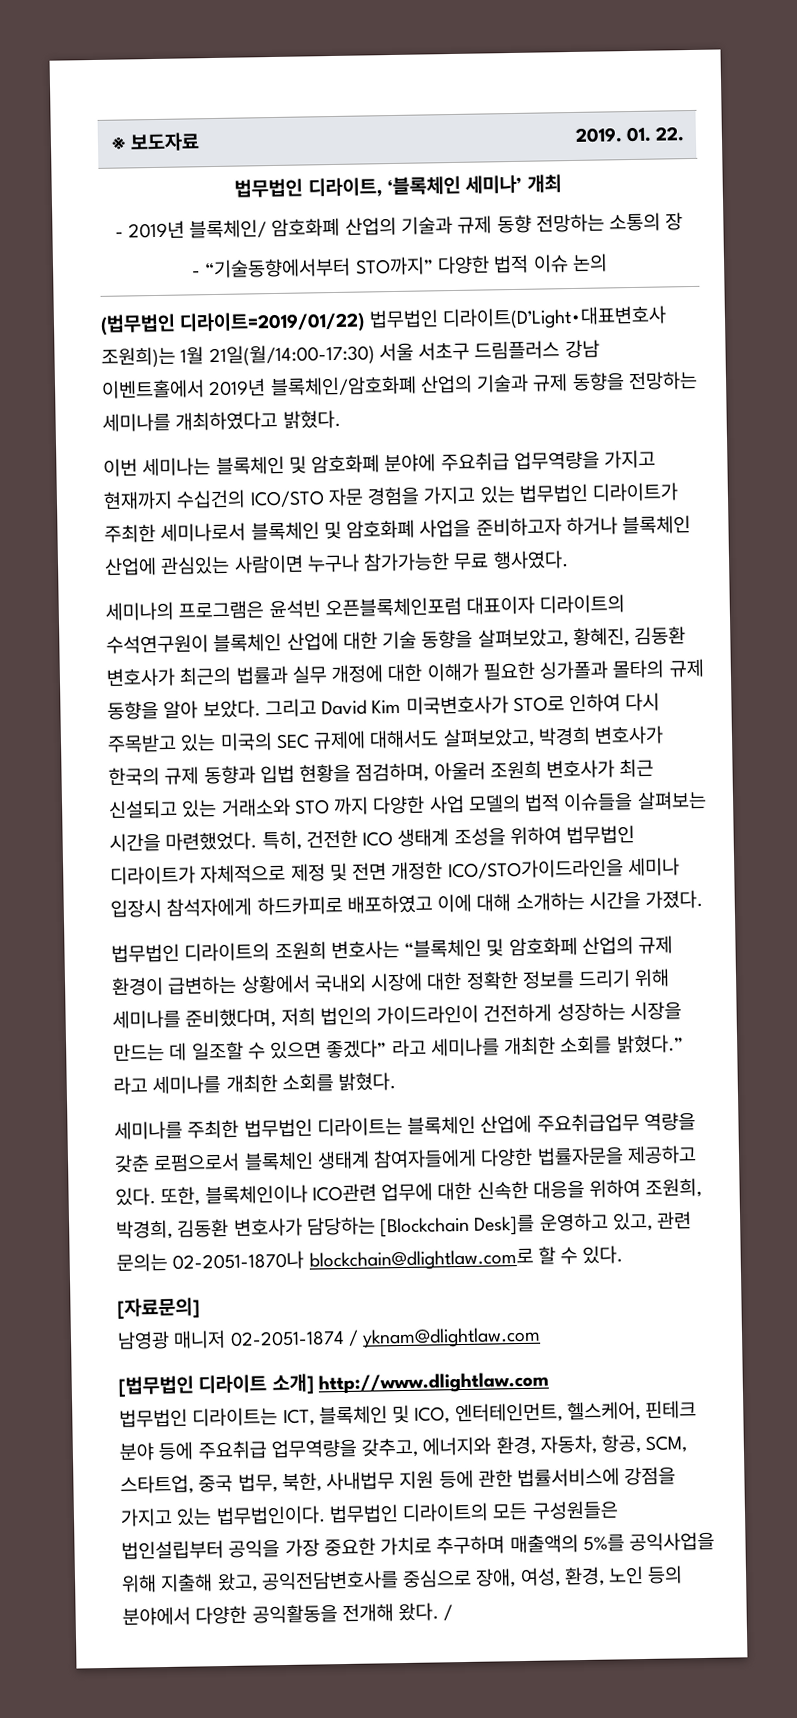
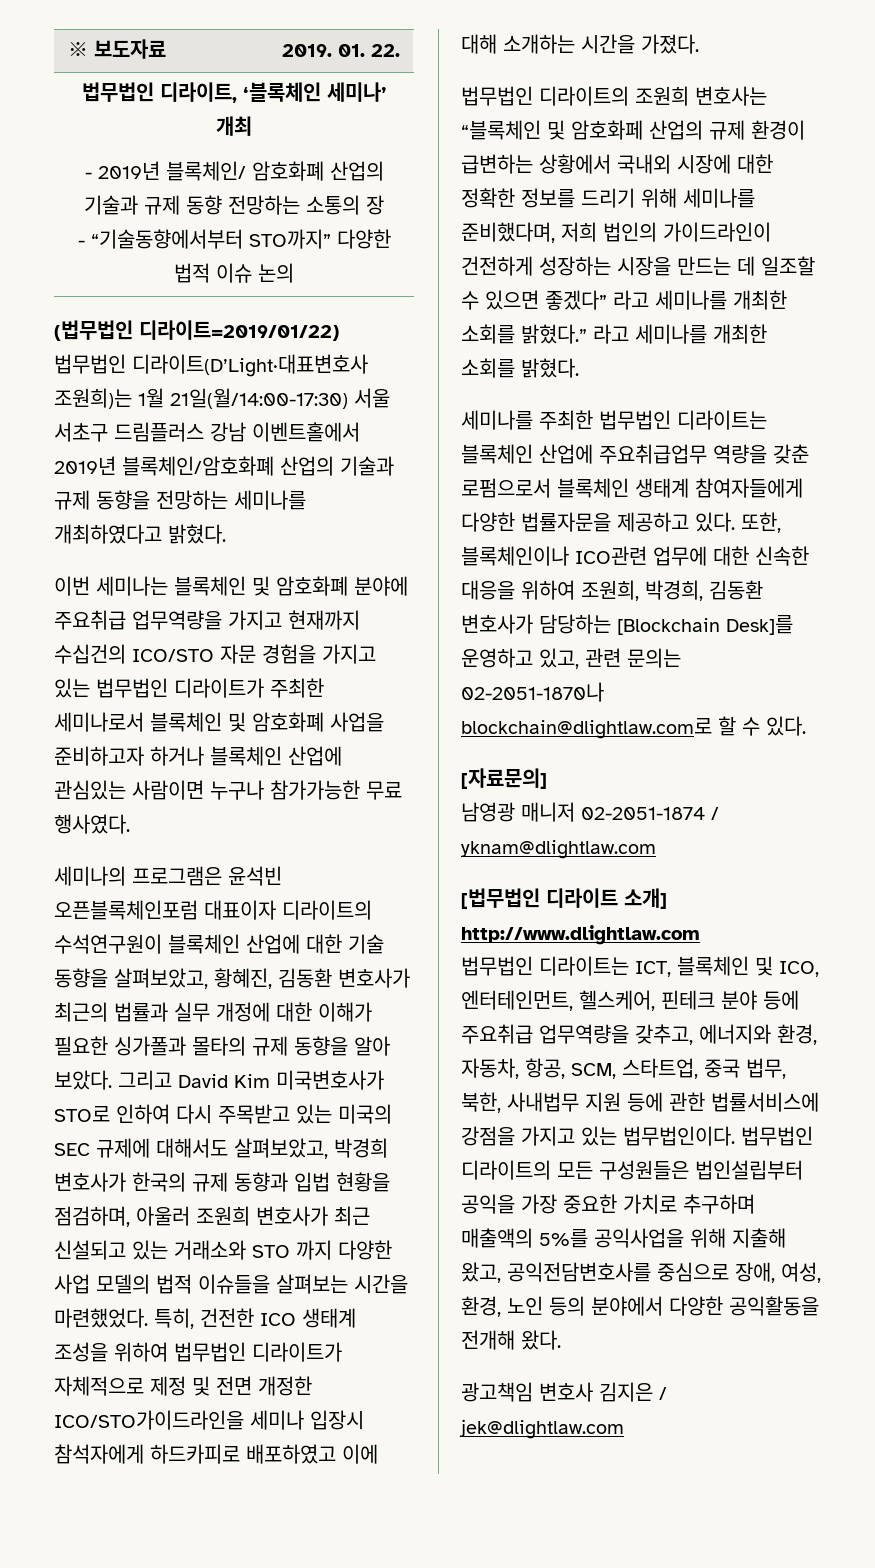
[443,1604,454,1621] / -> [461,1382,667,1402] [459,1419,624,1439] // 광고책임 변호사 김지은 / jek@dlightlaw.com

